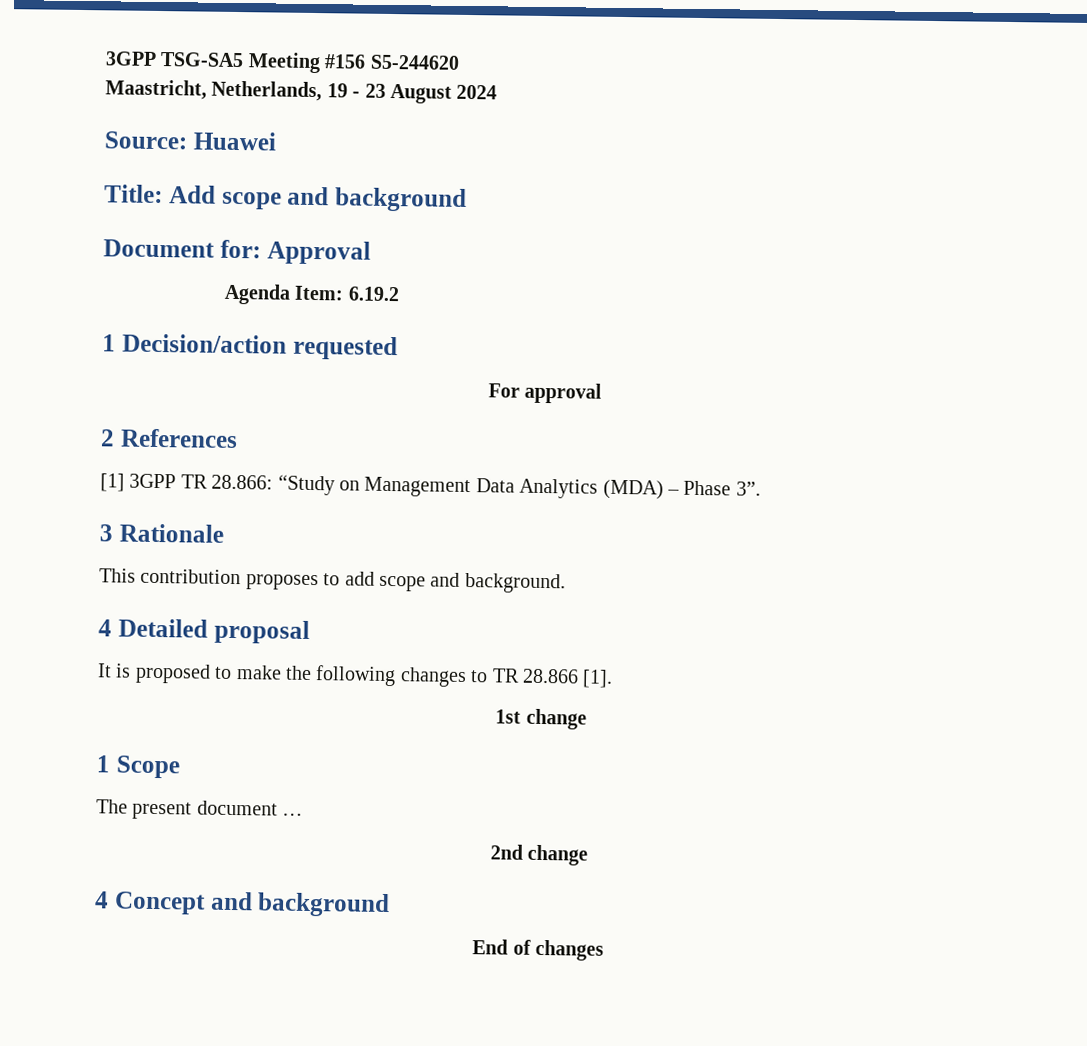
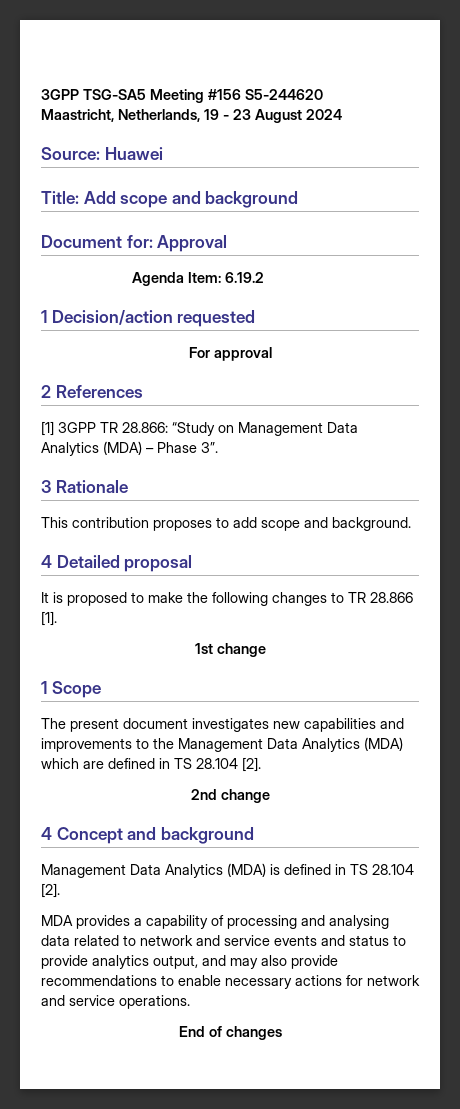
[282,812,304,816] … -> [192,718,404,732] [41,737,403,752] [41,757,261,772] investigates new capabilities and improvements to the Management Data Analytics (MDA) which are defined in TS 28.104 [2].
(391, 905) none -> [41,863,414,878] [41,883,60,898] [41,915,389,929] [41,935,406,946] [41,955,338,969] [41,975,420,989] [41,995,190,1009] // Management Data Analytics (MDA) is defined in TS 28.104 [2]. // MDA provides a capability of processing and analysing data related to network and service events and status to provide analytics output, and may also provide recommendations to enable necessary actions for network and service operations.

